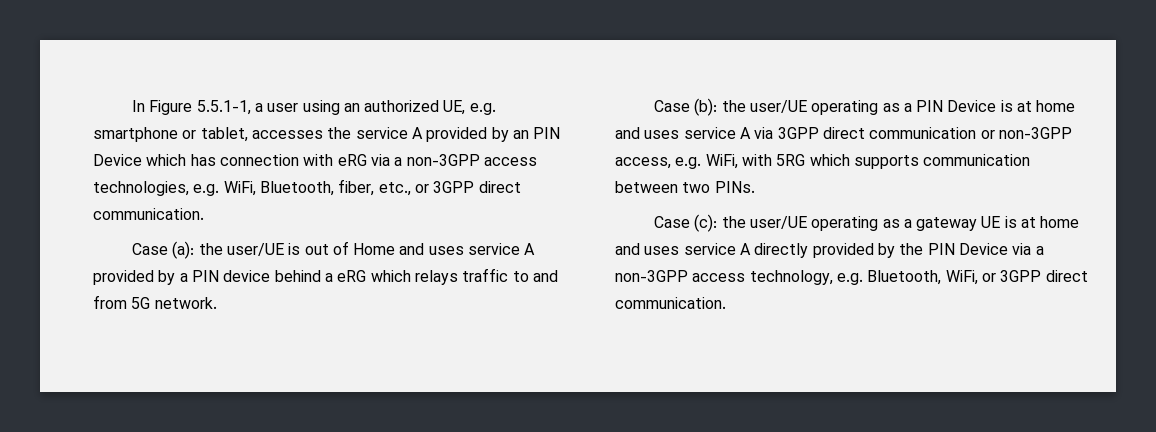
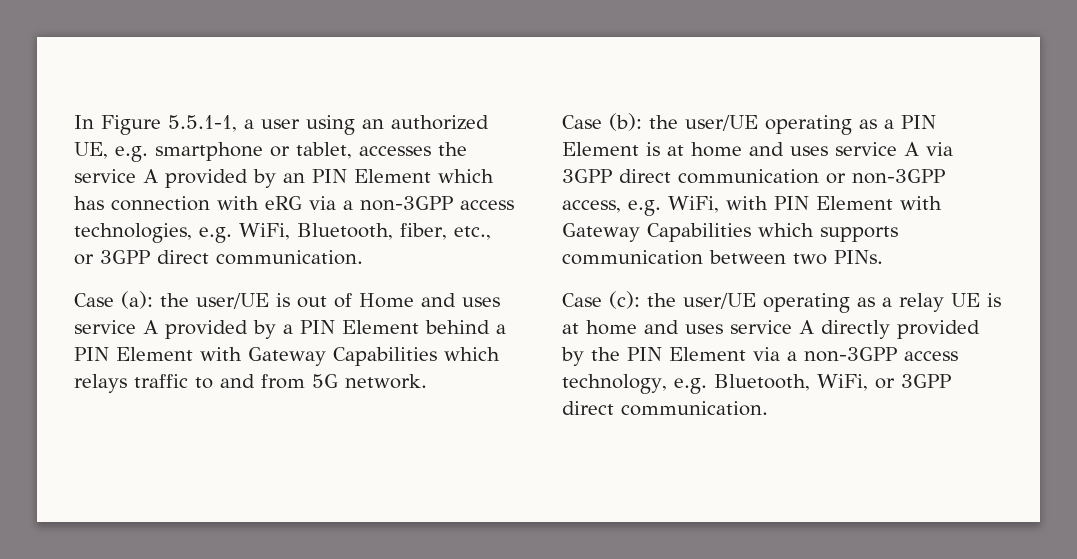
[93,154,142,166] Device -> [354,169,431,183] Element
[223,270,271,282] device -> [342,320,419,334] Element
[337,270,367,282] eRG -> [74,347,437,366] PIN Element with Gateway Capabilities
[947,100,997,112] Device -> [562,142,639,156] Element
[776,154,806,166] 5RG -> [774,196,942,210] [562,223,751,242] PIN Element with Gateway Capabilities
[916,217,978,231] gateway -> [899,293,944,312] relay
[958,243,1008,255] Device -> [669,347,746,361] Element

